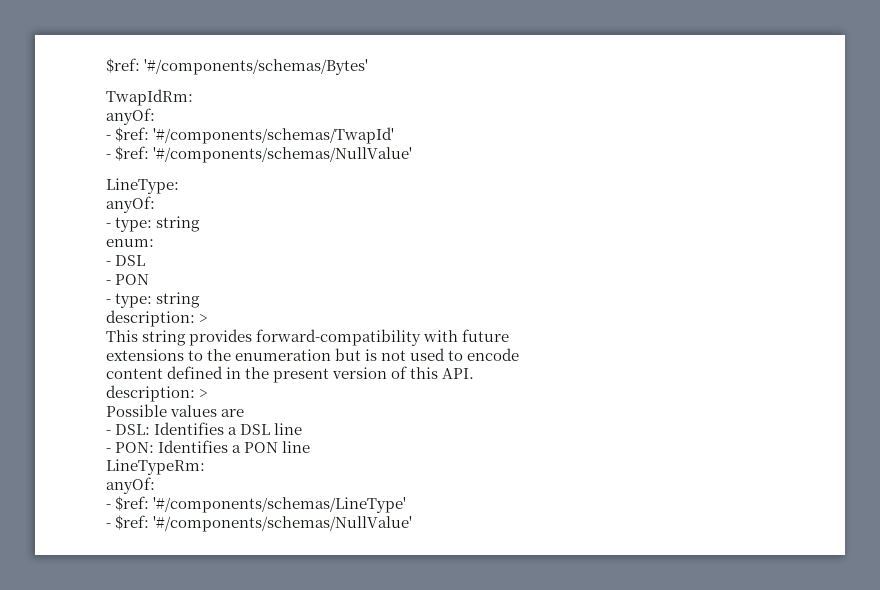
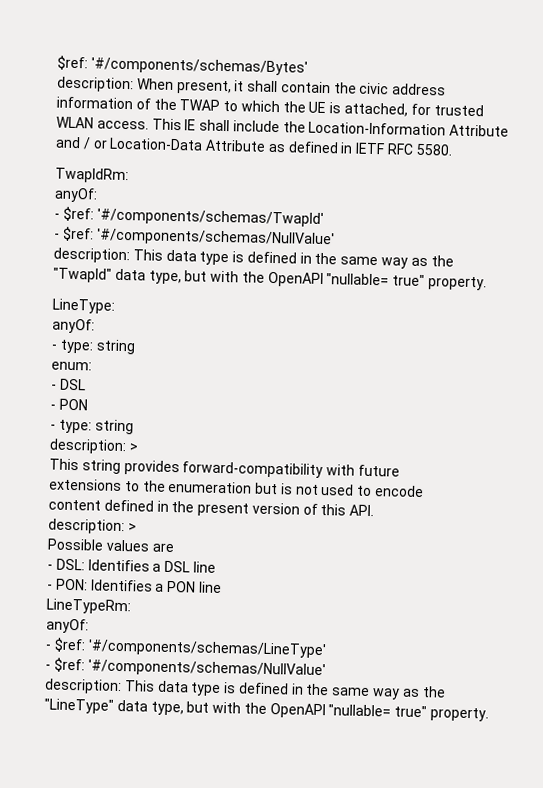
(369, 67) none -> [57,76,447,96] [56,96,484,117] [56,116,510,137] [55,136,453,156] // description: When present, it shall contain the civic address information of the TWAP to which the UE is attached, for trusted WLAN access. This IE shall include the Location-Information Attribute and / or Location-Data Attribute as defined in IETF RFC 5580.
(413, 155) none -> [53,247,454,269] [53,267,488,291] // description: This data type is defined in the same way as the "TwapId" data type, but with the OpenAPI "nullable= true" property.
(413, 524) none -> [44,678,446,700] [44,698,490,722] // description: This data type is defined in the same way as the "LineType" data type, but with the OpenAPI "nullable= true" property.

